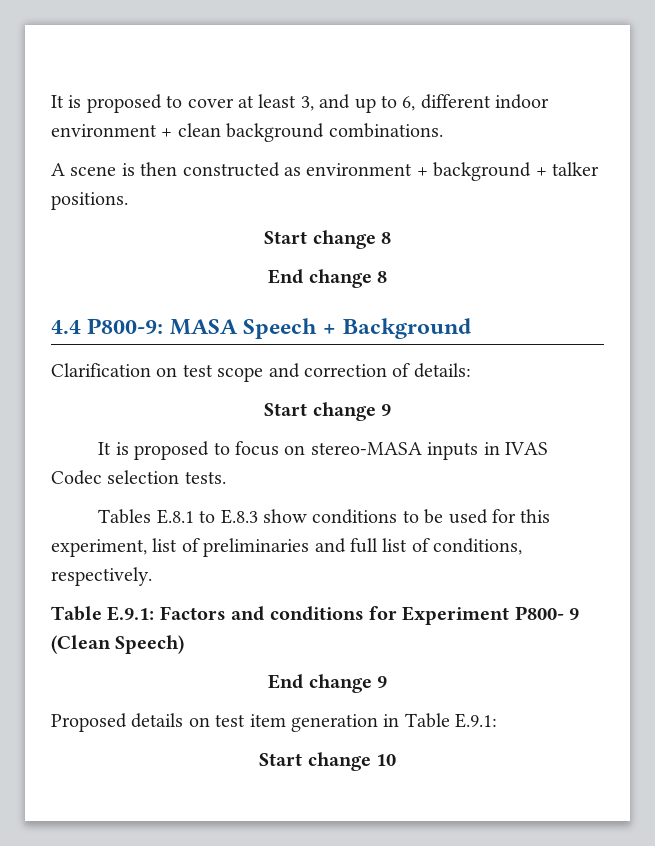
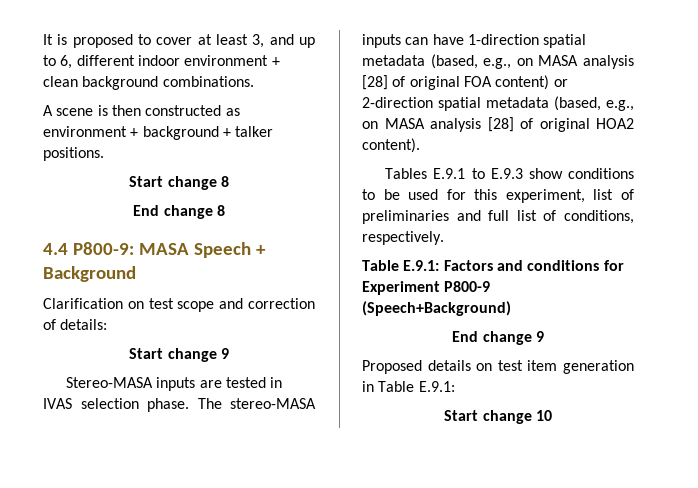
[98,441,549,460] [51,470,226,485] [98,509,258,524] It is proposed to focus on stereo-MASA inputs in IVAS Codec selection tests. // Tables E.8.1 to E.8.3 -> [66,377,283,391] [43,398,316,412] [362,34,587,48] [362,54,634,69] [362,75,568,90] [362,96,634,111] [362,117,634,132] [362,138,420,153] [385,168,523,179] Stereo-MASA inputs are tested in IVAS selection phase. The stereo-MASA inputs can have 1-direction spatial metadata (based, e.g., on MASA analysis [28] of original FOA content) or 2-direction spatial metadata (based, e.g., on MASA analysis [28] of original HOA2 content). // Tables E.9.1 to E.9.3
[514,606,580,620] [51,635,185,654] P800- 9 (Clean Speech) -> [444,281,491,292] [362,301,511,316] P800-9 (Speech+Background)

